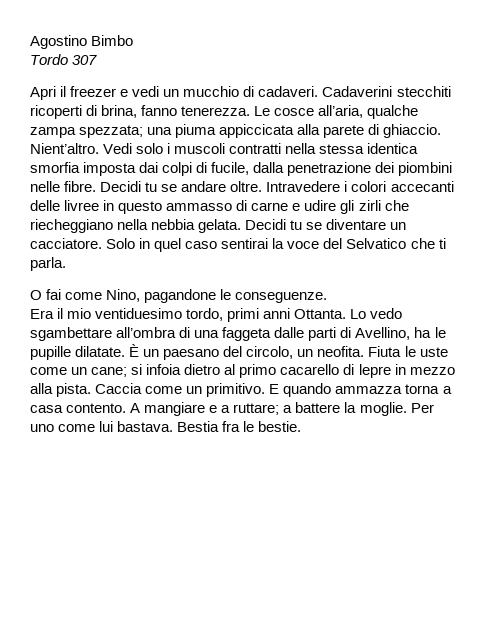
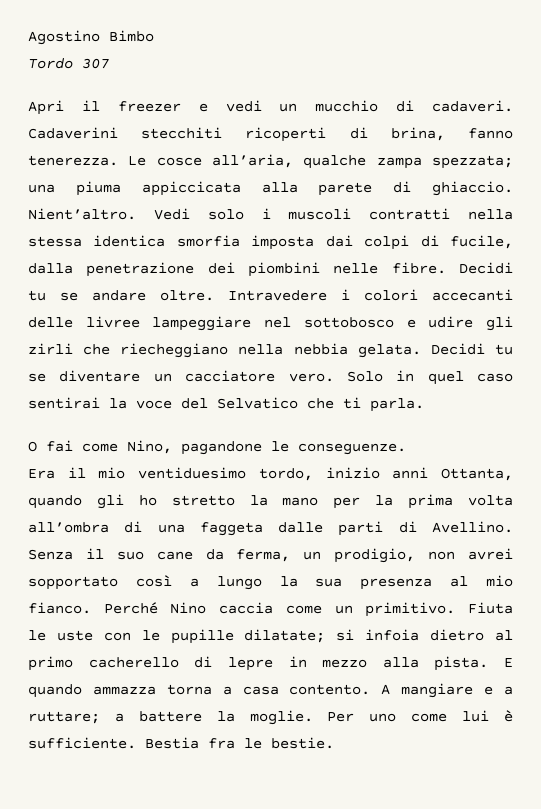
[103,200,289,214] in questo ammasso di carne -> [152,316,394,331] lampeggiare nel sottobosco
[30,238,102,249] cacciatore. -> [185,370,334,382] cacciatore vero.
[227,308,403,322] [30,327,112,341] primi anni Ottanta. Lo vedo sgambettare -> [325,467,513,481] [28,494,514,509] inizio anni Ottanta, quando gli ho stretto la mano per la prima volta
[355,327,446,340] [30,344,448,360] [30,367,128,377] Avellino, ha le pupille dilatate. È un paesano del circolo, un neofita. Fiuta le uste come un cane; -> [431,521,513,533] [28,548,514,563] [28,575,513,590] [28,602,513,617] [28,629,326,644] Avellino. Senza il suo cane da ferma, un prodigio, non avrei sopportato così a lungo la sua presenza al mio fianco. Perché Nino caccia come un primitivo. Fiuta le uste con le pupille dilatate;
[280,364,340,375] cacarello -> [88,657,179,668] cacherello
[95,383,266,397] Caccia come un primitivo. -> (489, 663) none
[117,421,174,432] bastava. -> [504,710,514,722] [28,737,136,749] è sufficiente.

